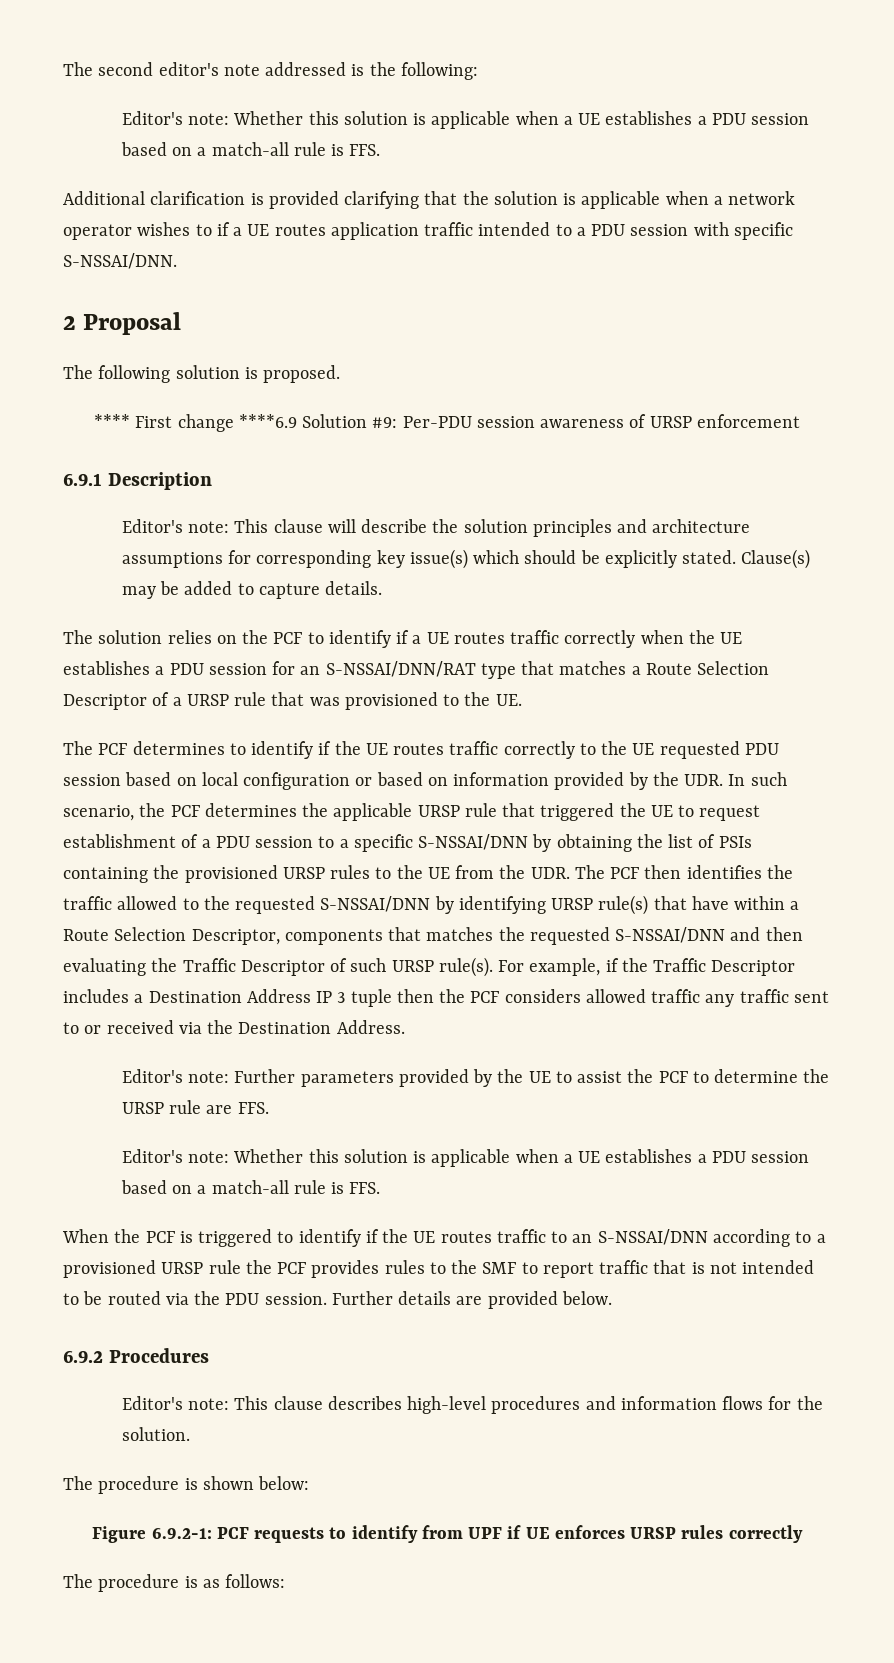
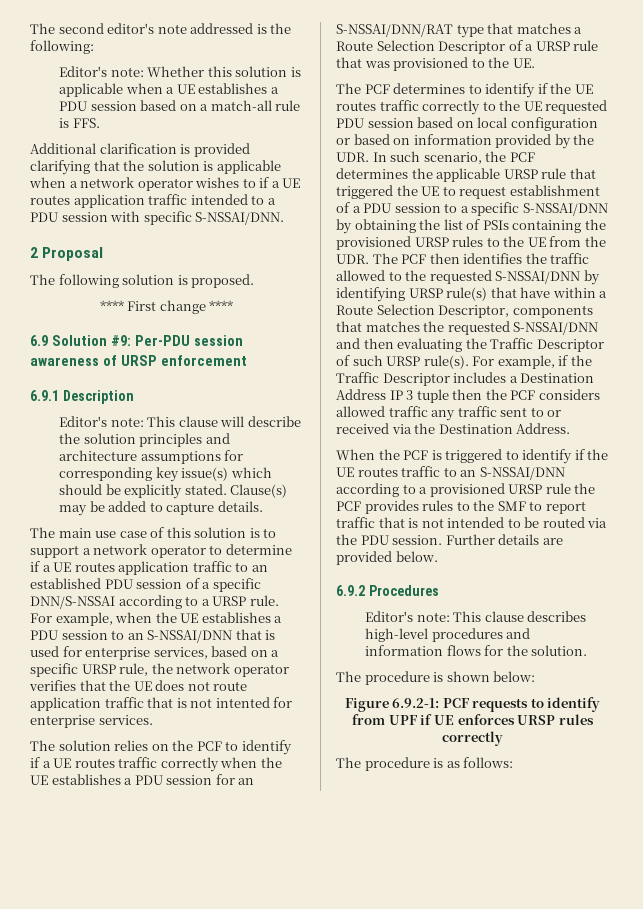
[238,414,297,428] ****6.9 -> [209,300,234,311] [30,335,48,346] **** // 6.9
(383, 588) none -> [30,527,277,538] [30,544,292,558] [30,561,268,575] [30,578,261,592] [30,595,279,609] [30,612,283,626] [30,629,276,643] [30,646,280,660] [30,663,289,677] [29,680,248,691] [30,697,293,711] [30,715,153,728] // The main use case of this solution is to support a network operator to determine if a UE routes application traffic to an established PDU session of a specific DNN/S-NSSAI according to a URSP rule. For example, when the UE establishes a PDU session to an S-NSSAI/DNN that is used for enterprise services, based on a specific URSP rule, the network operator verifies that the UE does not route application traffic that is not intented for enterprise services.
[121,1069,830,1087] [121,1100,269,1114] [121,1149,810,1167] [120,1180,381,1194] // Editor's note: Further parameters provided by the UE to assist the PCF to determine the URSP rule are FFS. // Editor's note: Whether this solution is applicable when a UE establishes a PDU session based on a match-all rule is FFS. -> (571, 428) none

